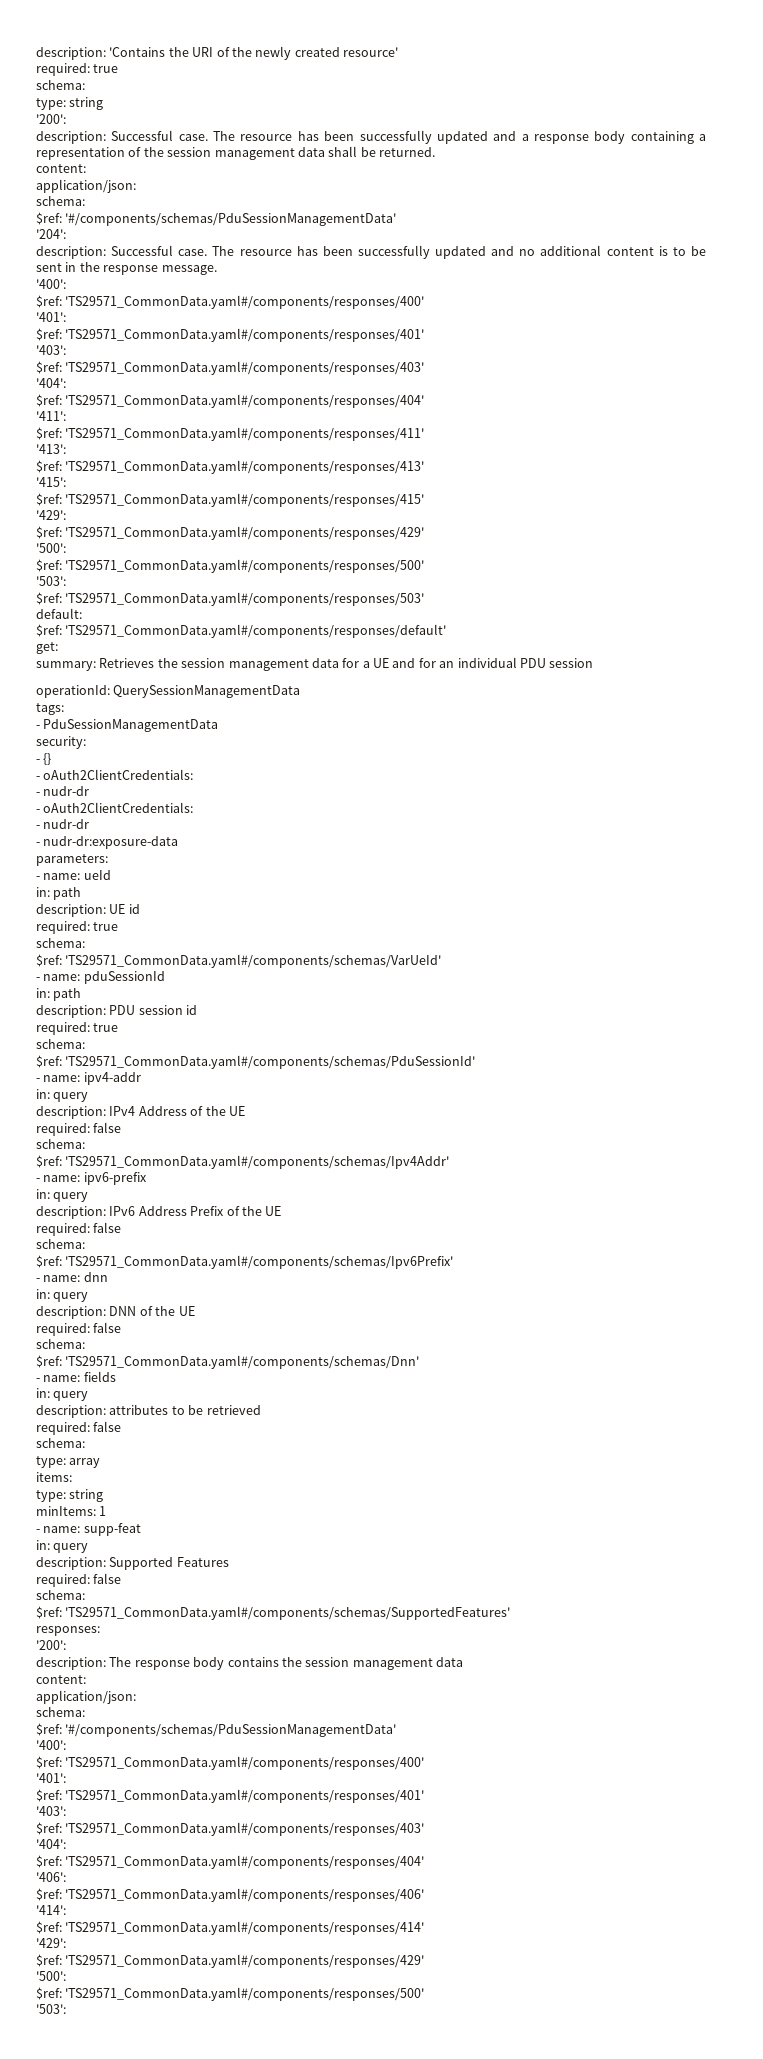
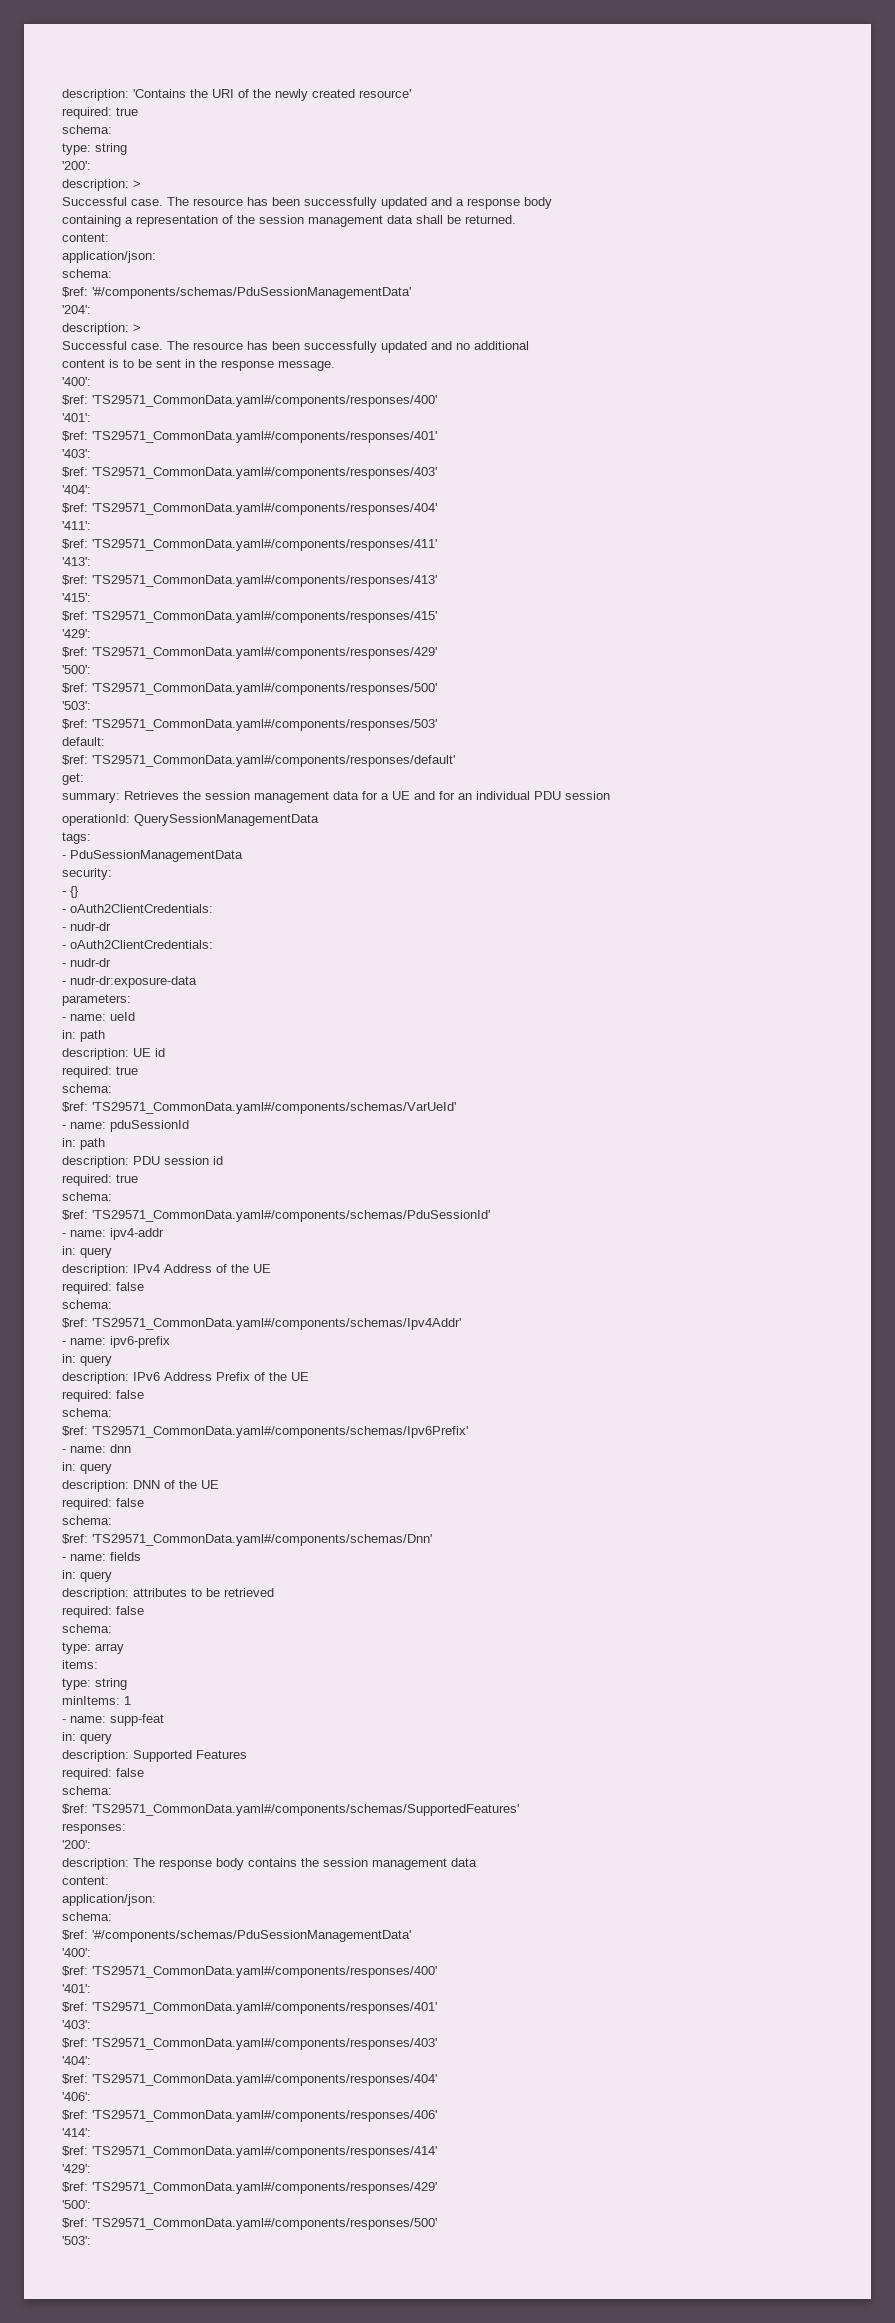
(106, 137) none -> [133,180,141,188] > //
(626, 137) none -> (552, 203) //
(106, 252) none -> [133,324,141,332] > //
(602, 250) none -> (529, 345) //

